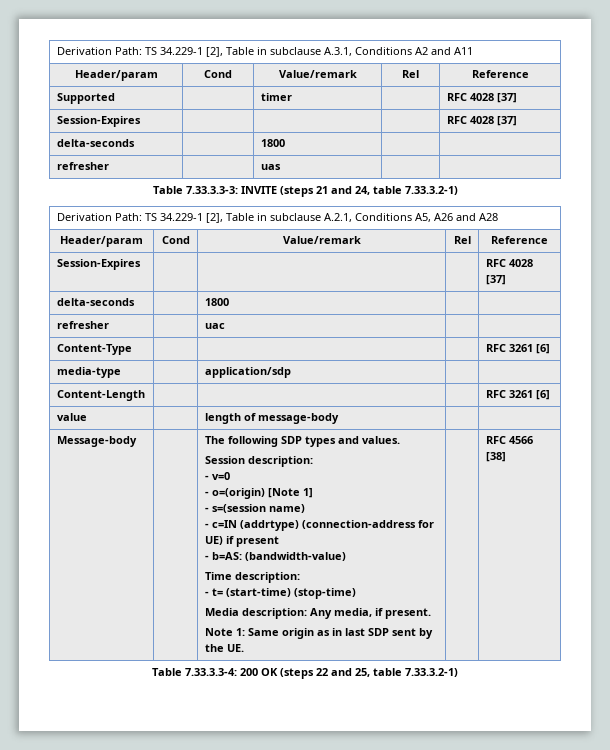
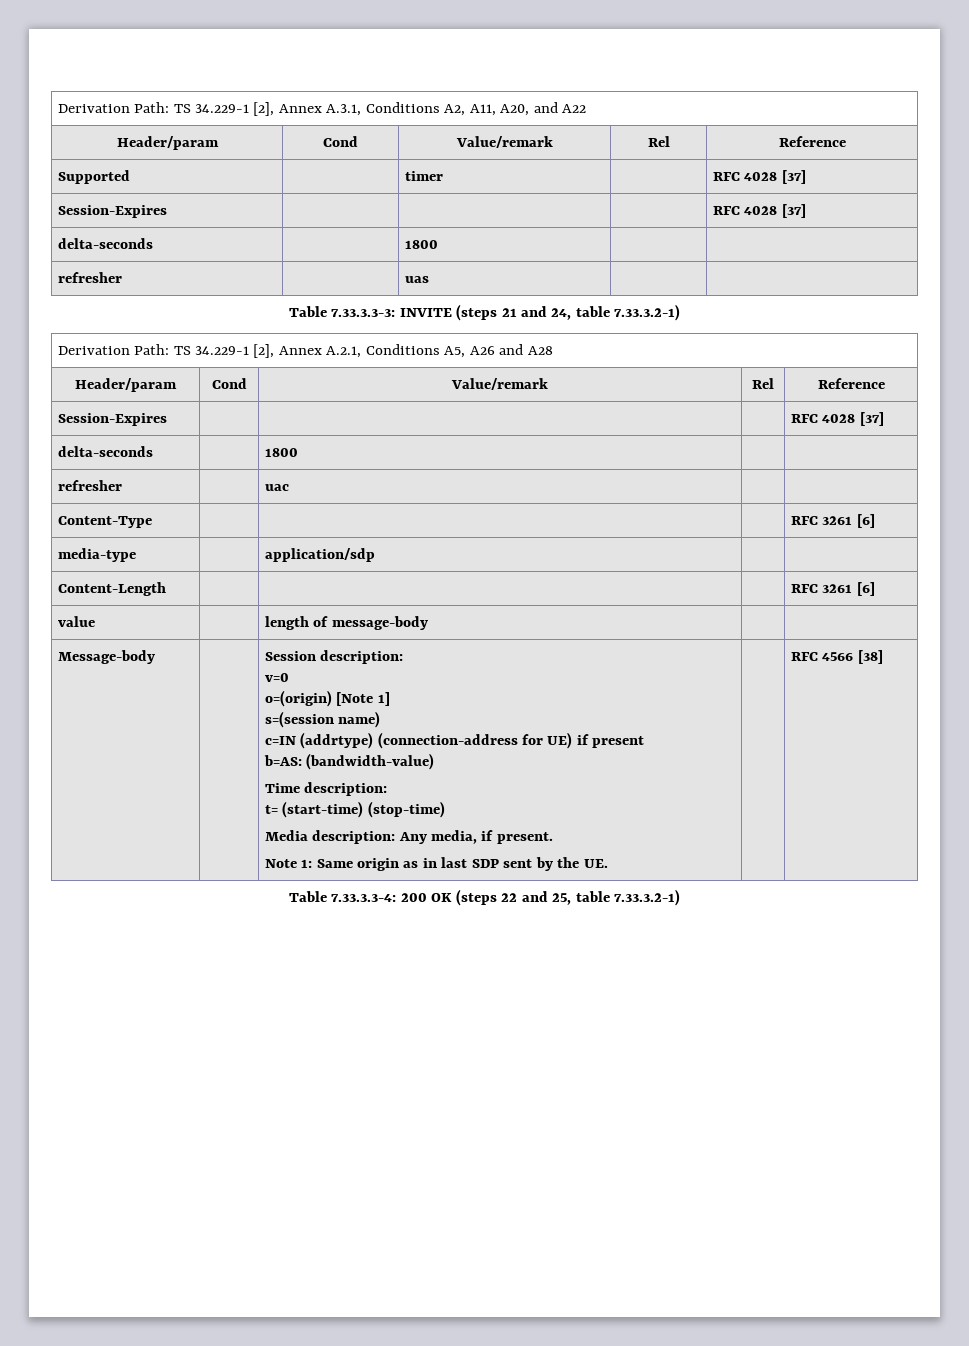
[56,47,473,57] Derivation Path: TS 34.229-1 [2], Table in subclause A.3.1, Conditions A2 and A11 -> [57,102,587,116] Derivation Path: TS 34.229-1 [2], Annex A.3.1, Conditions A2, A11, A20, and A22
[225,213,321,221] Table in subclause -> [278,346,322,355] Annex
[204,436,400,447] The following SDP types and values. // -> (155, 657) none
[204,475,209,480] - -> (404, 657) none
[204,491,209,496] - -> (289, 677) none
[204,507,209,512] - -> (390, 699) none
[204,523,209,528] - -> (381, 719) none
[204,555,209,560] - -> (645, 742) none
[204,591,209,596] - -> (388, 789) none

